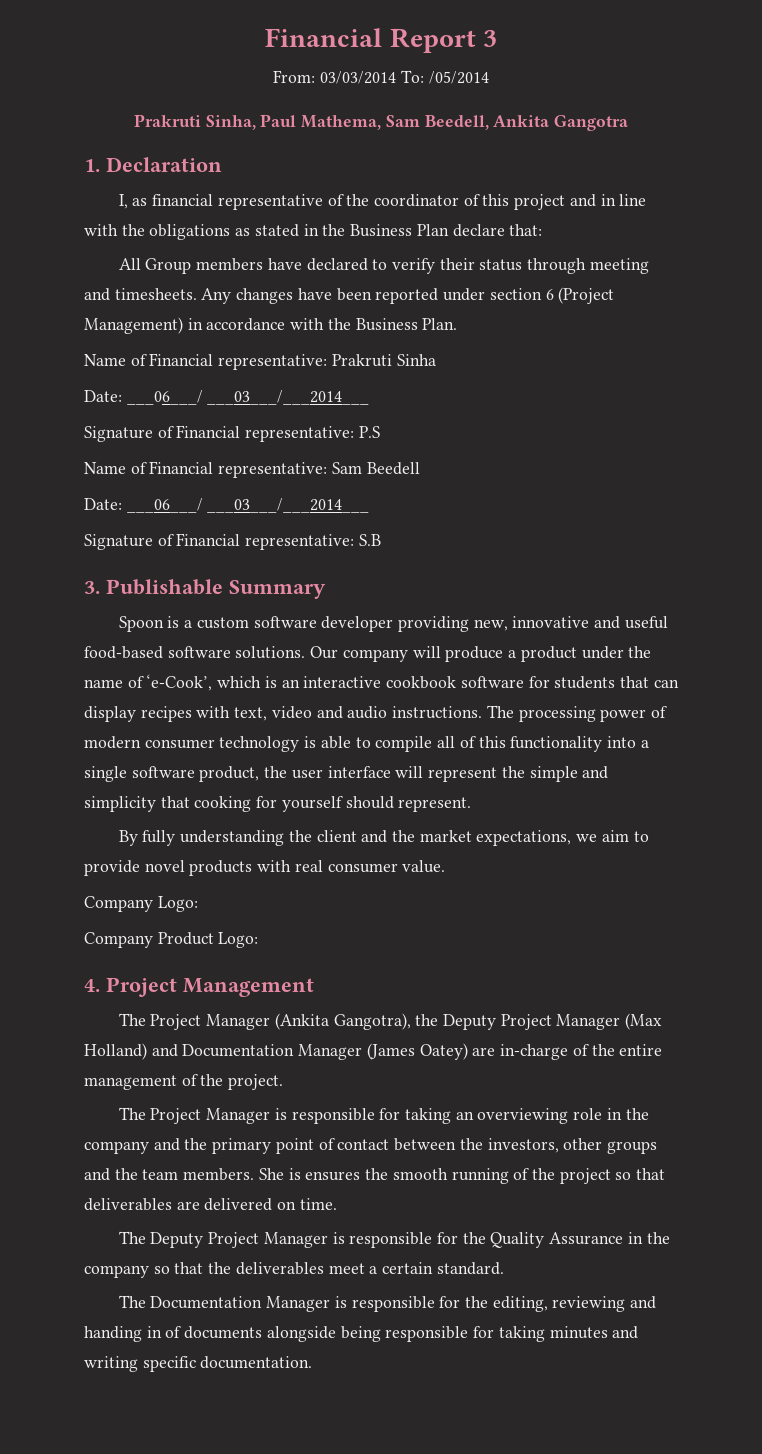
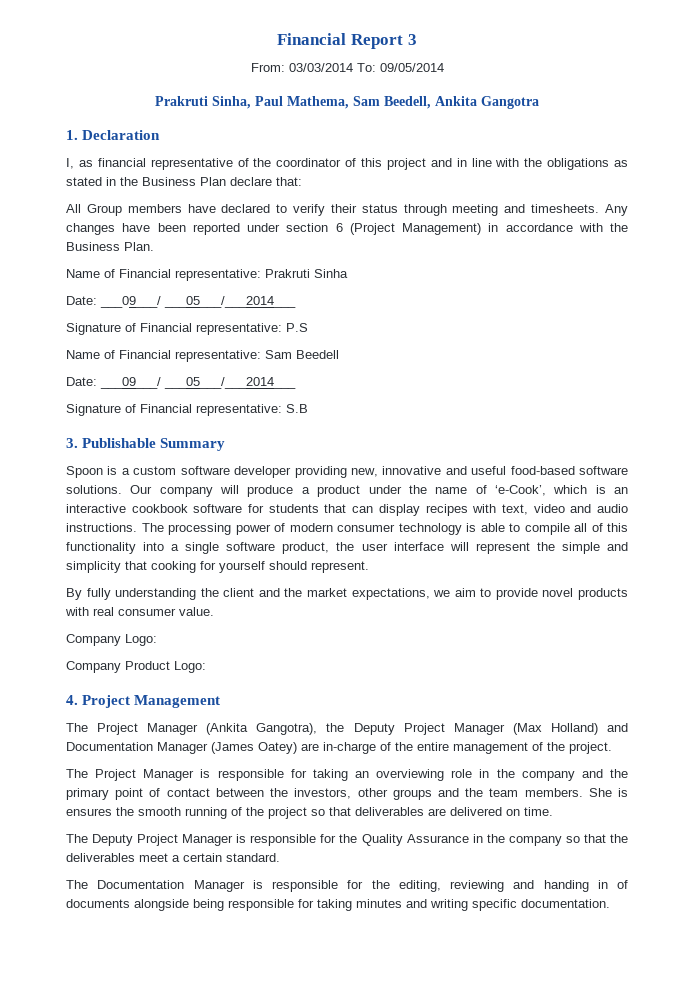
[428,71,489,84] /05/2014 -> [379,63,444,72] 09/05/2014
[126,390,370,405] ___06___/ ___03___/___2014___ -> [100,296,296,308] ___09___/ ___05___/___2014___
[126,498,370,513] ___06___/ ___03___/___2014___ -> [100,377,296,389] ___09___/ ___05___/___2014___

